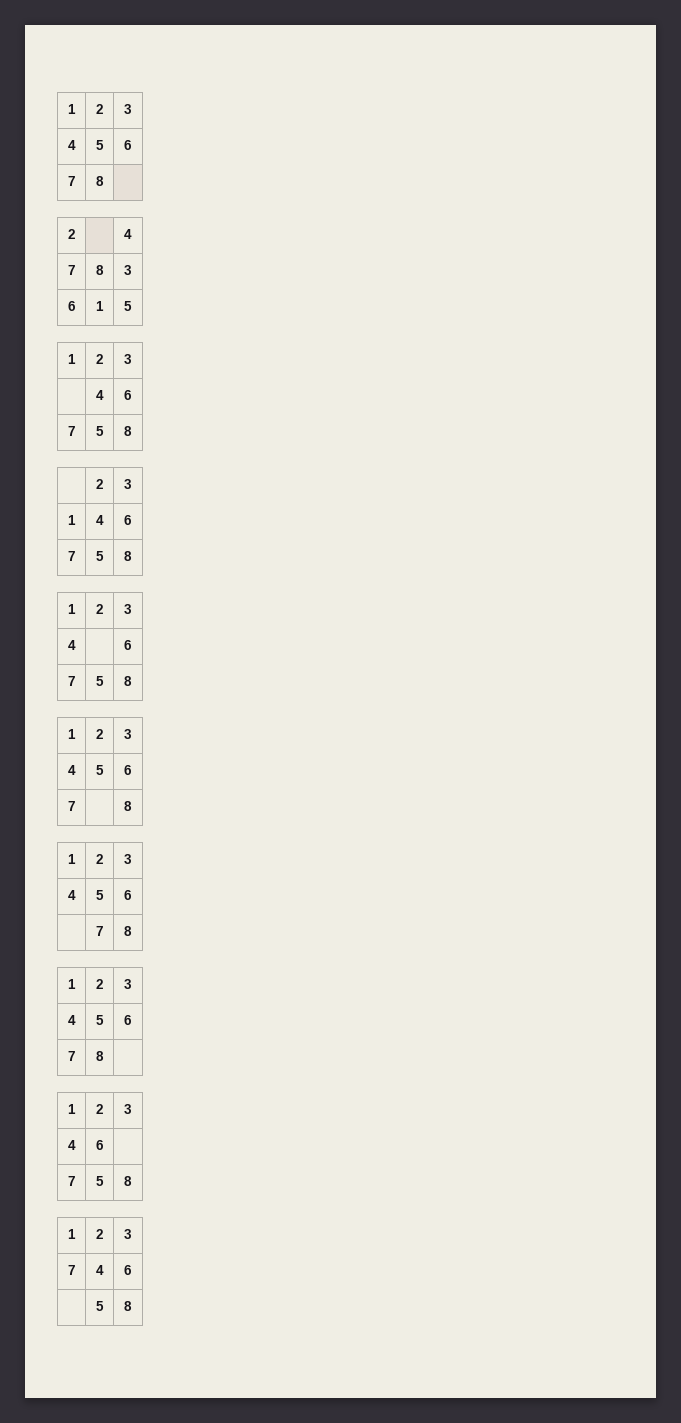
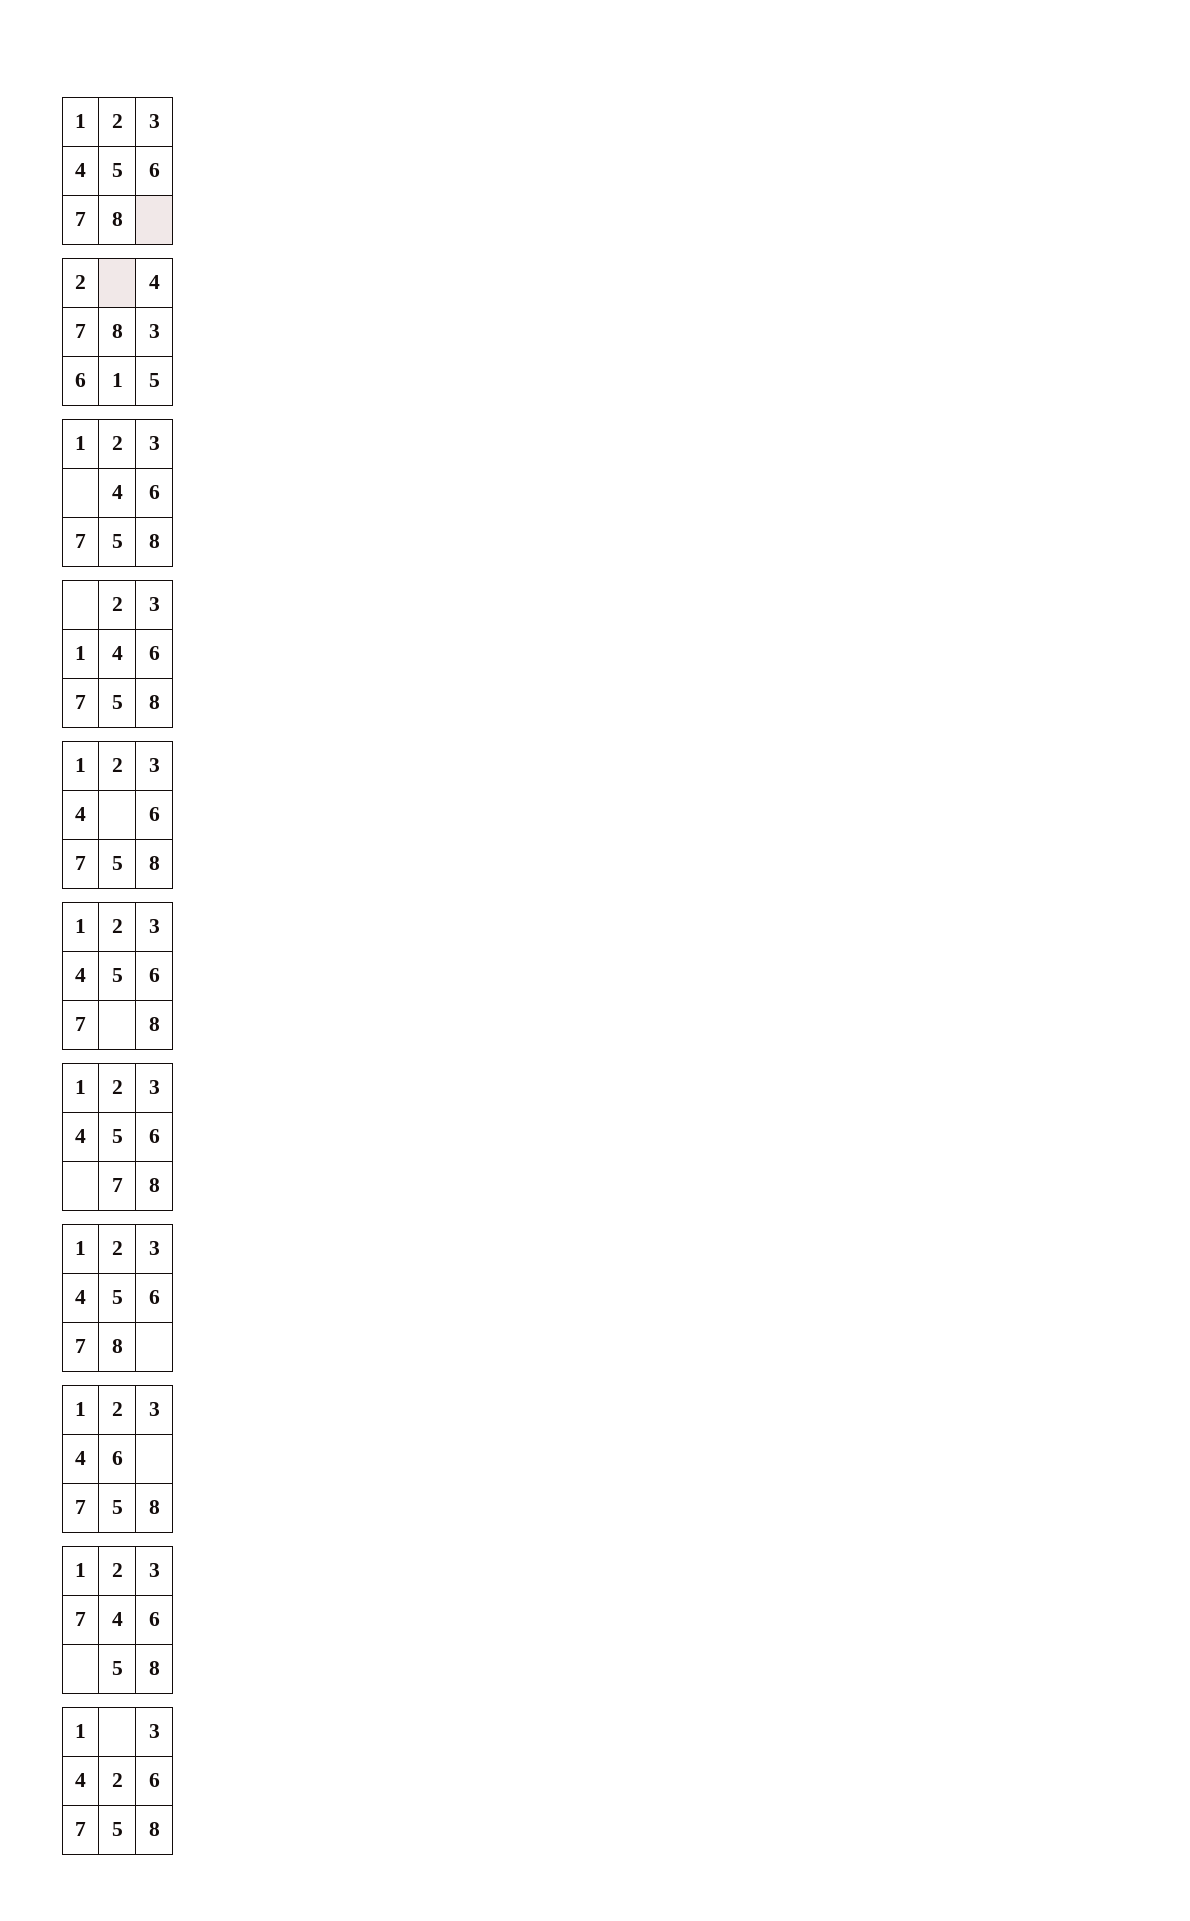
(132, 1306) none -> [75,1724,86,1738] [148,1724,160,1738] [75,1773,86,1787] [111,1773,123,1787] [148,1773,160,1787] [75,1822,86,1836] [111,1822,123,1836] [148,1822,160,1836] // 1 | | 3 // 4 | 2 | 6 // 7 | 5 | 8

